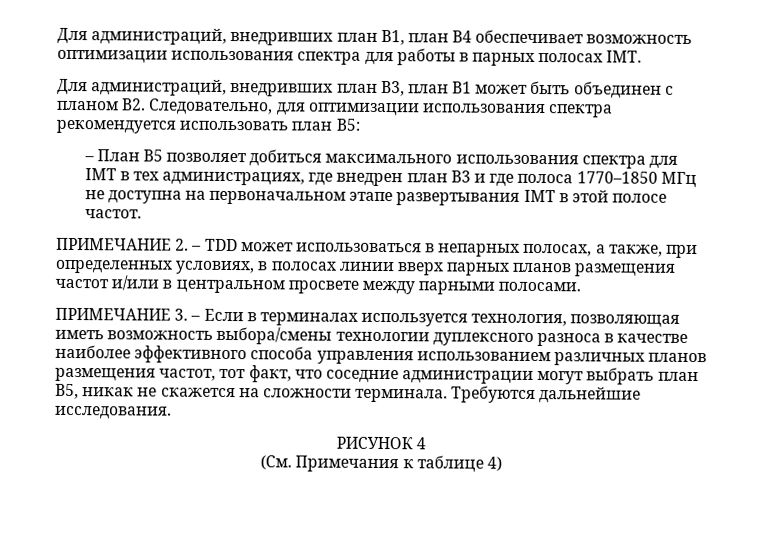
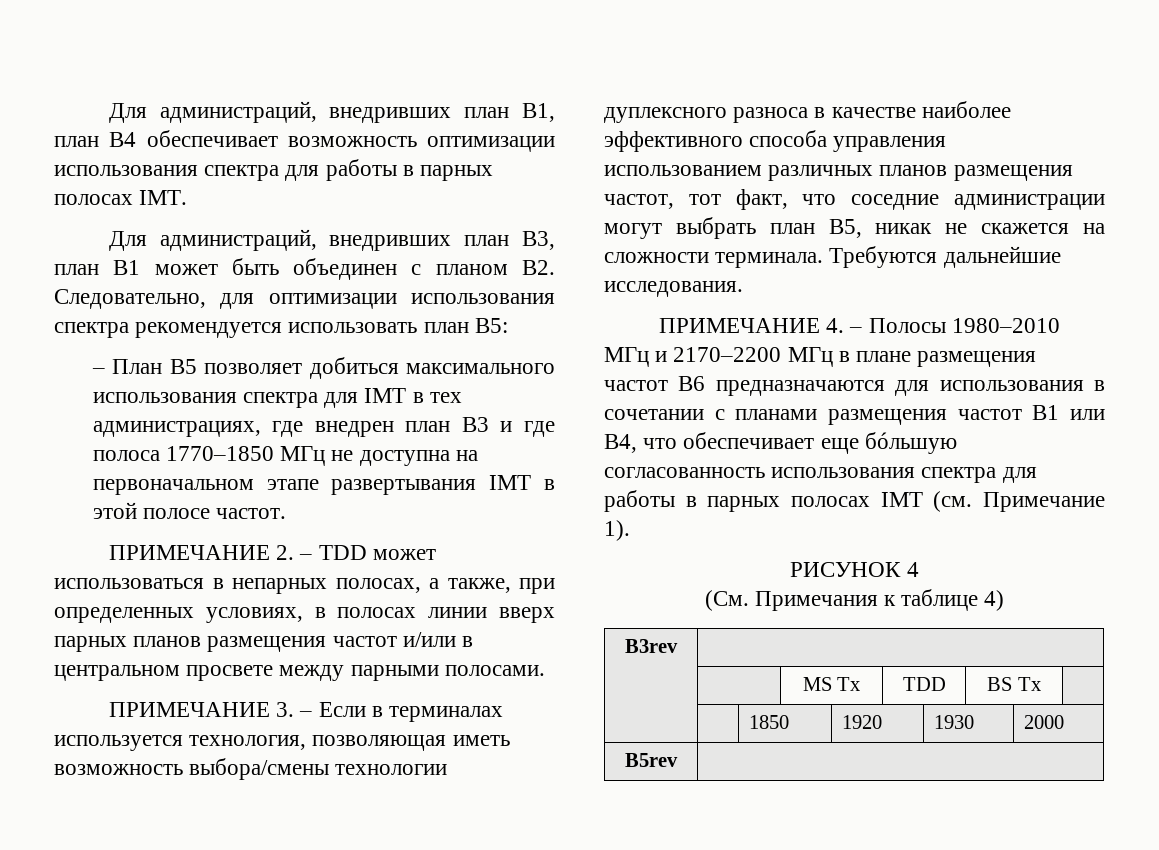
(172, 412) none -> [658,318,1060,333] [604,347,1037,367] [604,376,1105,396] [604,405,1105,425] [604,432,957,454] [604,467,1037,483] [604,490,1105,512] [604,520,630,541] // ПРИМЕЧАНИЕ 4. – Полосы 1980–2010 МГц и 2170–2200 МГц в плане размещения частот B6 предназначаются для использования в сочетании с планами размещения частот B1 или B4, что обеспечивает еще бóльшую согласованность использования спектра для работы в парных полосах IMT (см. Примечание 1).
(502, 463) none -> [625,639,678,653] [802,677,861,691] [902,677,946,691] [987,677,1041,691] [748,715,789,729] [841,715,882,729] [933,715,974,729] [1023,715,1064,729] [625,753,678,767] // B3rev | // | | MS Tx | TDD | BS Tx | // | | 1850 | 1920 | 1930 | 2000 // B5rev |

